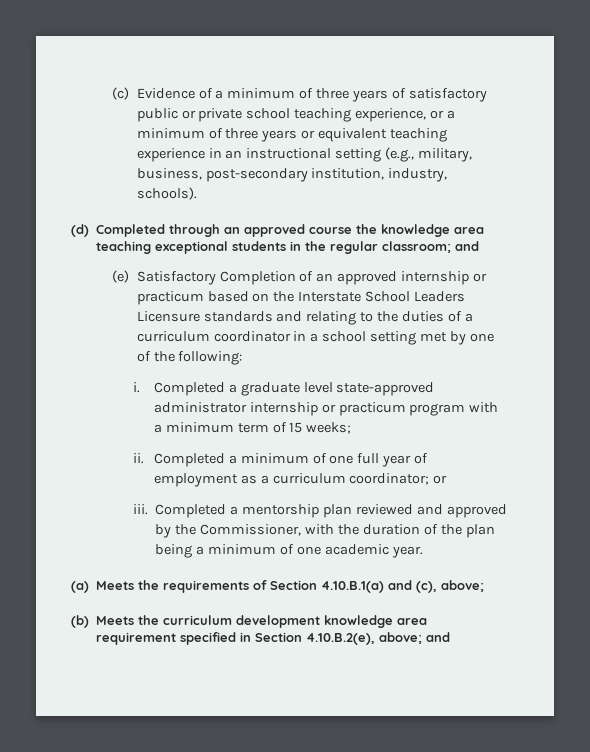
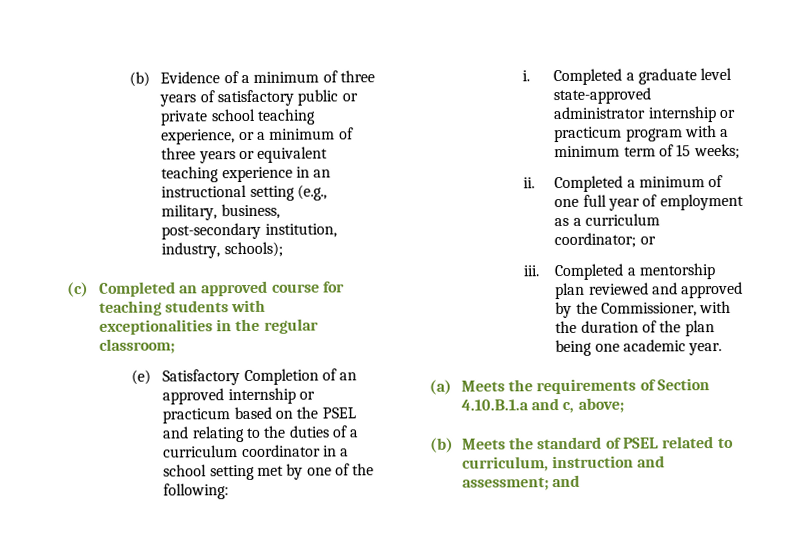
[112,87,130,100] (c) -> [128,71,150,87] (b)
[136,187,197,200] [71,224,485,237] [96,241,287,254] schools). // (d) Completed through an approved course the knowledge area teaching exceptional students -> [223,241,283,258] [67,280,346,298] [98,299,267,316] [98,319,213,335] schools); // (c) Completed an approved course for teaching students with exceptionalities
[455,241,480,251] and -> (175, 346) none
[298,291,466,302] [136,311,273,322] Interstate School Leaders Licensure standards -> [321,407,356,419] PSEL
[196,544,295,555] a minimum of -> (593, 348) none
[321,580,438,593] 4.10.B.1(a) and (c), -> [460,398,575,414] 4.10.B.1.a and c,
[163,615,428,628] [96,632,423,645] curriculum development knowledge area requirement specified in Section 4.10.B.2(e), above; -> [537,436,734,450] [461,455,666,472] [461,477,549,491] standard of PSEL related to curriculum, instruction and assessment;

